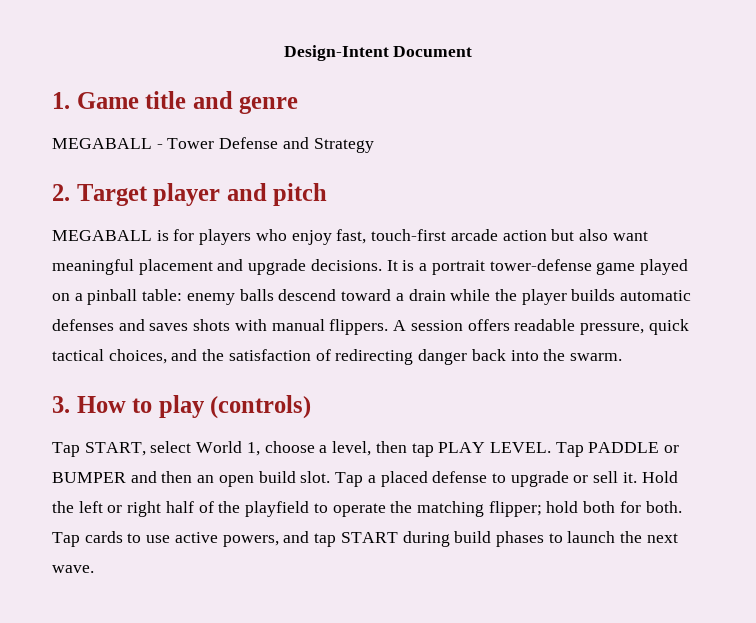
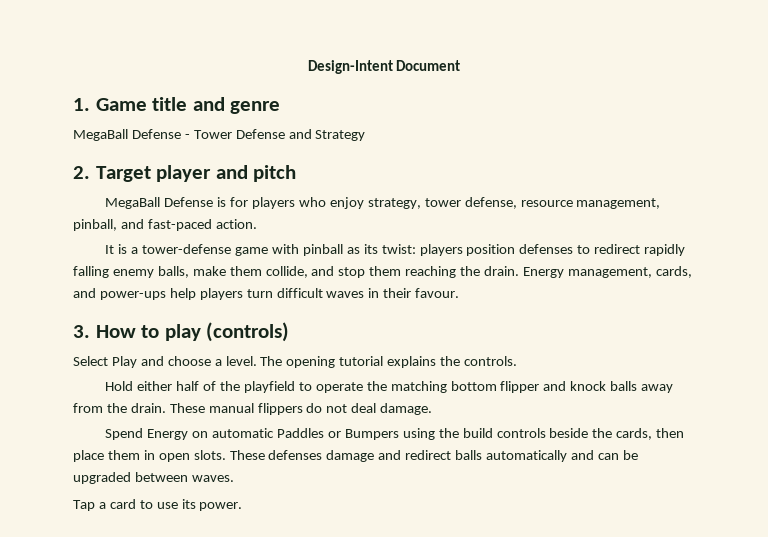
[52,138,152,149] MEGABALL -> [73,129,181,141] MegaBall Defense
[52,230,152,241] MEGABALL -> [105,197,214,209] MegaBall Defense
[336,229,648,244] [52,259,382,275] fast, touch-first arcade action but also want meaningful placement and upgrade decisions. -> [367,197,661,209] [73,219,257,231] strategy, tower defense, resource management, pinball, and fast-paced action. //
[431,260,485,275] portrait -> (139, 250) none
[639,259,688,275] [52,289,692,305] [52,319,689,335] [52,349,622,365] played on a pinball table: enemy balls descend toward a drain while the player builds automatic defenses and saves shots with manual flippers. A session offers readable pressure, quick tactical choices, and the satisfaction of redirecting danger back into the swarm. -> [271,244,686,256] [73,266,692,278] [73,288,460,300] with pinball as its twist: players position defenses to redirect rapidly falling enemy balls, make them collide, and stop them reaching the drain. Energy management, cards, and power-ups help players turn difficult waves in their favour.
[52,441,680,457] [52,471,678,487] [52,501,162,517] Tap START, select World 1, choose a level, then tap PLAY LEVEL. Tap PADDLE or BUMPER and then an open build slot. Tap a placed defense to upgrade or sell it. Hold the left or right -> [73,356,518,368] [105,381,173,391] Select Play and choose a level. The opening tutorial explains the controls. // Hold either
[488,501,682,517] [52,531,678,547] [52,565,94,573] flipper; hold both for both. Tap cards to use active powers, and tap START during build phases to launch the next wave. -> [450,381,674,393] [73,403,433,415] [105,428,685,440] [73,450,638,462] [73,472,234,484] [73,499,243,511] bottom flipper and knock balls away from the drain. These manual flippers do not deal damage. // Spend Energy on automatic Paddles or Bumpers using the build controls beside the cards, then place them in open slots. These defenses damage and redirect balls automatically and can be upgraded between waves. // Tap a card to use its power.

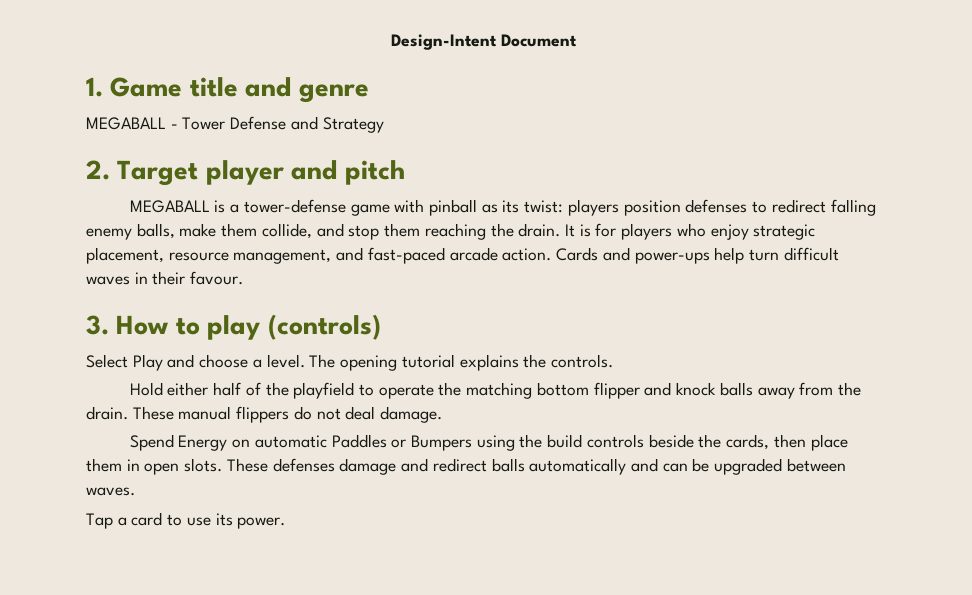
[73,129,181,141] MegaBall Defense -> [86,117,166,130] MEGABALL
[105,197,661,209] [73,219,257,231] [105,245,115,254] MegaBall Defense is for players who enjoy strategy, tower defense, resource management, pinball, and fast-paced action. // It -> [129,200,210,213] MEGABALL
[644,244,686,256] rapidly -> (826, 206) none
[522,266,692,278] Energy management, cards, -> [564,223,816,240] [86,247,599,264] It is for players who enjoy strategic placement, resource management, and fast-paced arcade action. Cards
[199,288,243,300] players -> (745, 255) none

